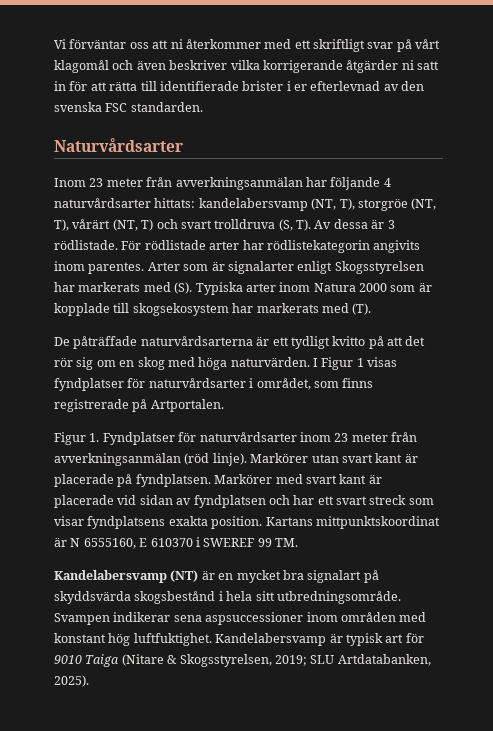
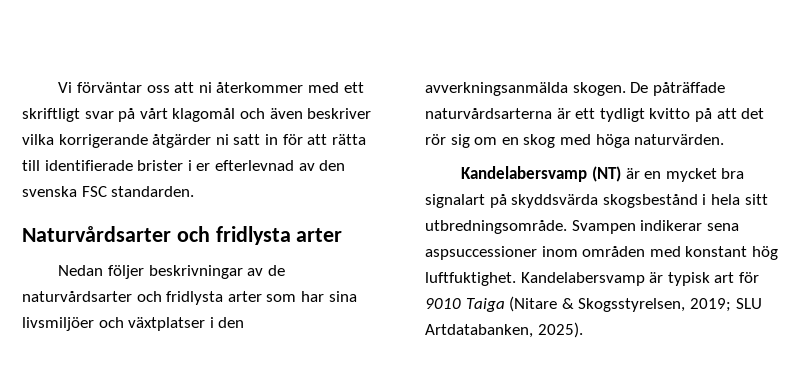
[54,177,391,190] [54,198,437,211] [54,219,395,231] [54,240,421,253] [54,261,424,274] [54,282,432,295] [54,303,372,316] // Inom 23 meter från avverkningsanmälan har följande 4 naturvårdsarter hittats: kandelabersvamp (NT, T), storgröe (NT, T), vårärt (NT, T) och svart trolldruva (S, T). Av dessa är 3 rödlistade. För rödlistade arter har rödlistekategorin angivits inom parentes. Arter som är signalarter enligt Skogsstyrelsen har markerats med (S). Typiska arter inom Natura 2000 som är kopplade till skogsekosystem har markerats med (T). // -> [176,226,343,245] [58,265,285,279] [22,291,357,305] [22,317,245,331] [425,82,626,96] och fridlysta arter // Nedan följer beskrivningar av de naturvårdsarter och fridlysta arter som har sina livsmiljöer och växtplatser i den avverkningsanmälda skogen.
[313,357,398,370] [54,378,374,391] [54,399,224,412] [54,432,417,445] [54,453,418,466] [54,474,382,487] [54,495,434,508] [54,516,440,529] [54,537,298,549] I Figur 1 visas fyndplatser för naturvårdsarter i området, som finns registrerade på Artportalen. // Figur 1. Fyndplatser för naturvårdsarter inom 23 meter från avverkningsanmälan (röd linje). Markörer utan svart kant är placerade på fyndplatsen. Markörer med svart kant är placerade vid sidan av fyndplatsen och har ett svart streck som visar fyndplatsens exakta position. Kartans mittpunktskoordinat är N 6555160, E 610370 i SWEREF 99 TM. -> (725, 139) none

